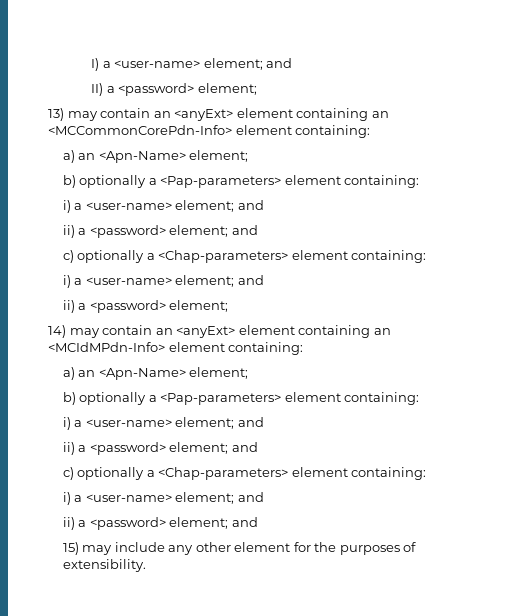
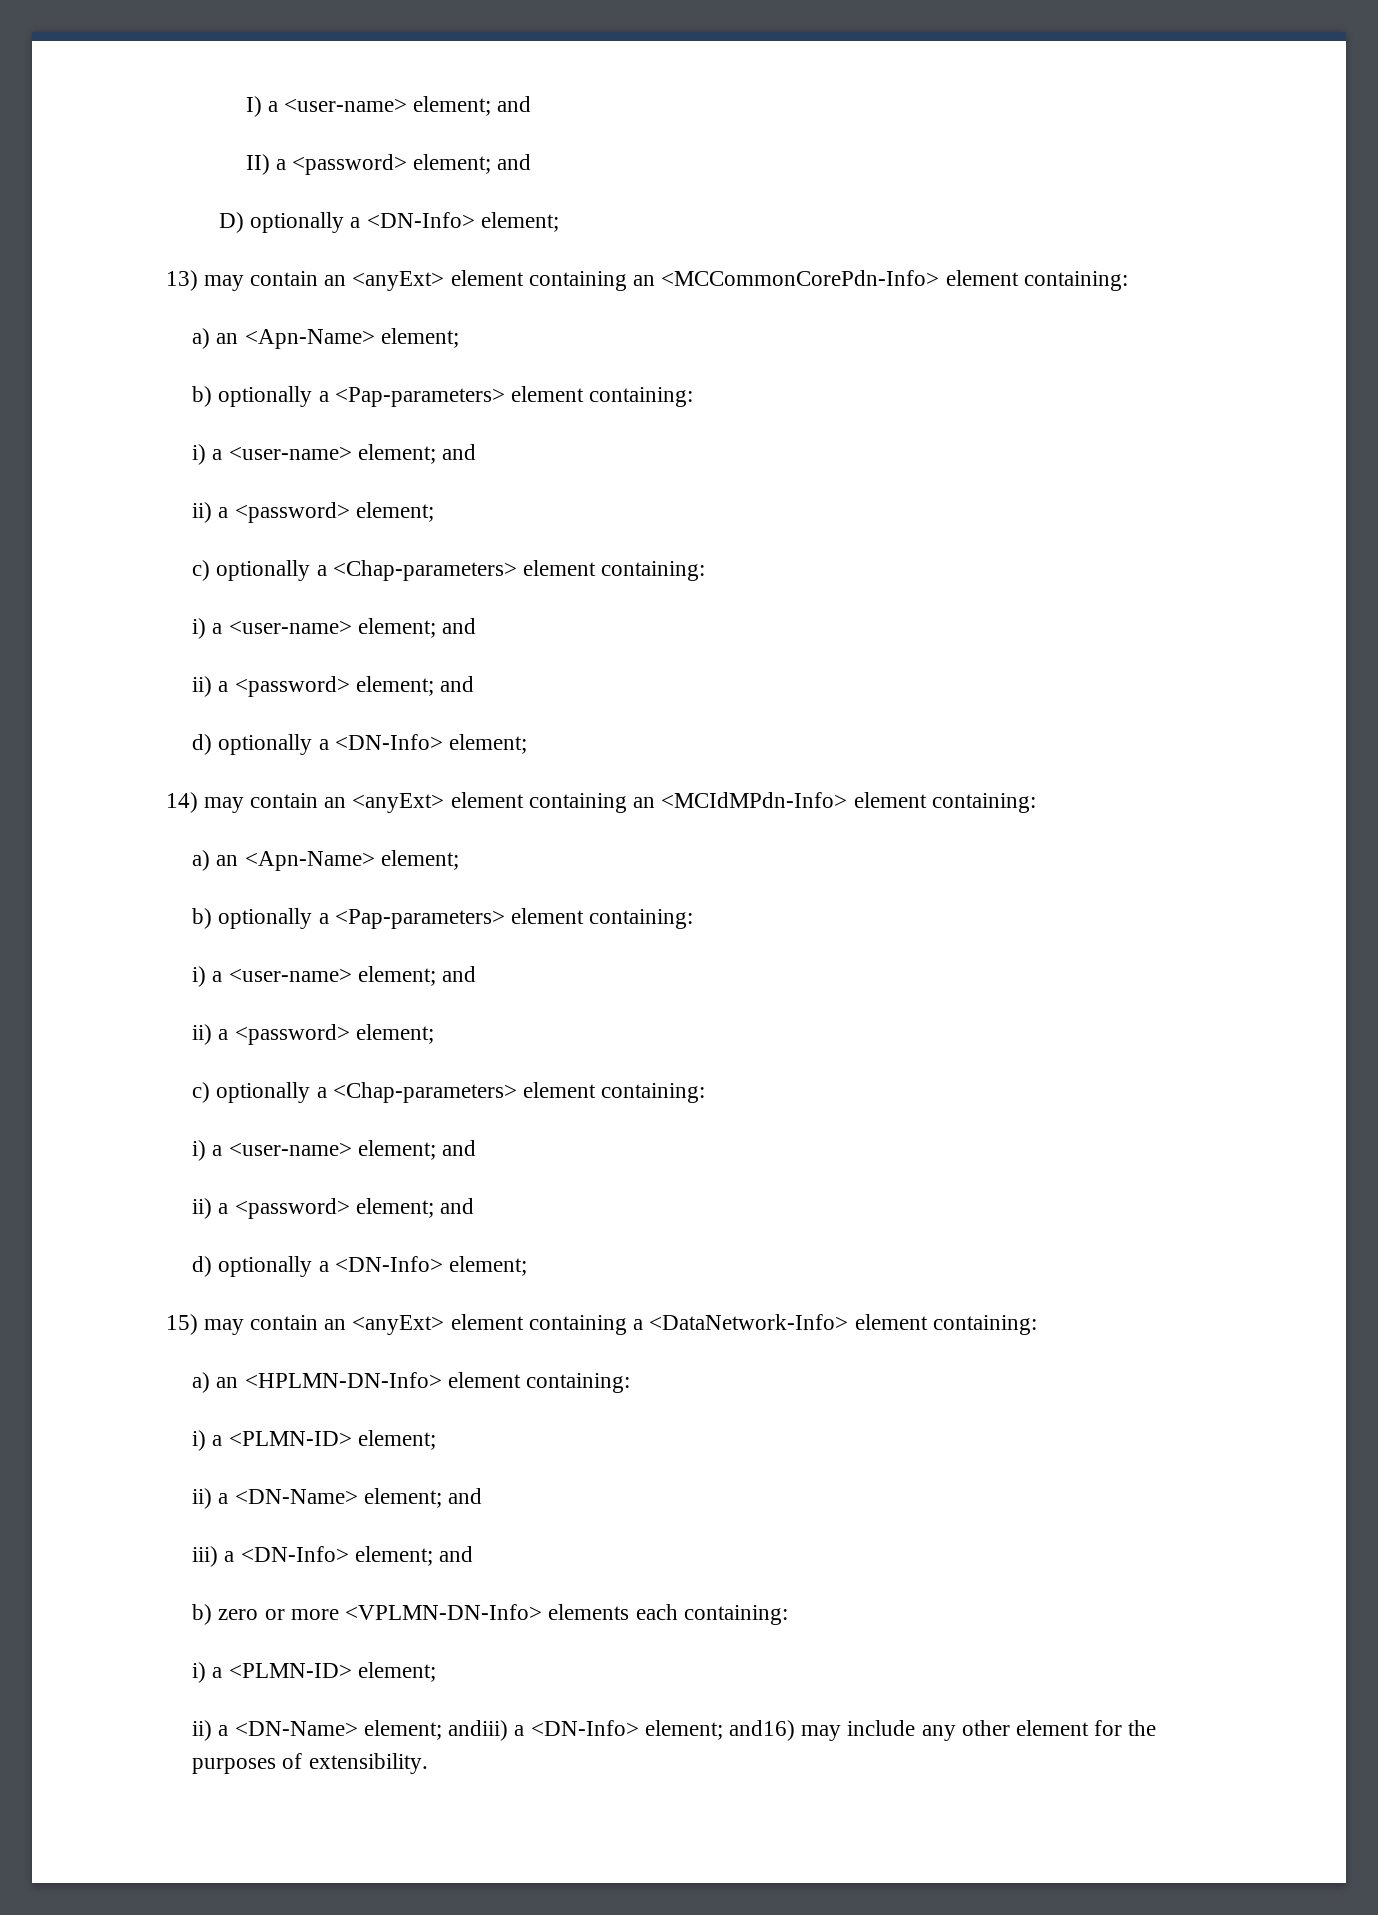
(257, 89) none -> [497,154,532,170] [218,212,559,233] and // D) optionally a <DN-Info> element;
[231,225,258,235] and -> (434, 512) none
(229, 306) none -> [440,676,475,692] [192,734,528,755] and // d) optionally a <DN-Info> element;
[231,442,258,452] and -> (434, 1034) none
[62,542,79,555] 15) -> [192,1256,528,1277] [165,1314,1037,1335] [192,1372,631,1393] [192,1430,436,1451] [192,1488,483,1509] [192,1546,474,1567] [192,1604,788,1625] [192,1662,436,1683] [192,1720,795,1741] d) optionally a <DN-Info> element; // 15) may contain an <anyExt> element containing a <DataNetwork-Info> element containing: // a) an <HPLMN-DN-Info> element containing: // i) a <PLMN-ID> element; // ii) a <DN-Name> element; and // iii) a <DN-Info> element; and // b) zero or more <VPLMN-DN-Info> elements each containing: // i) a <PLMN-ID> element; // ii) a <DN-Name> element; andiii) a <DN-Info> element; and16)

